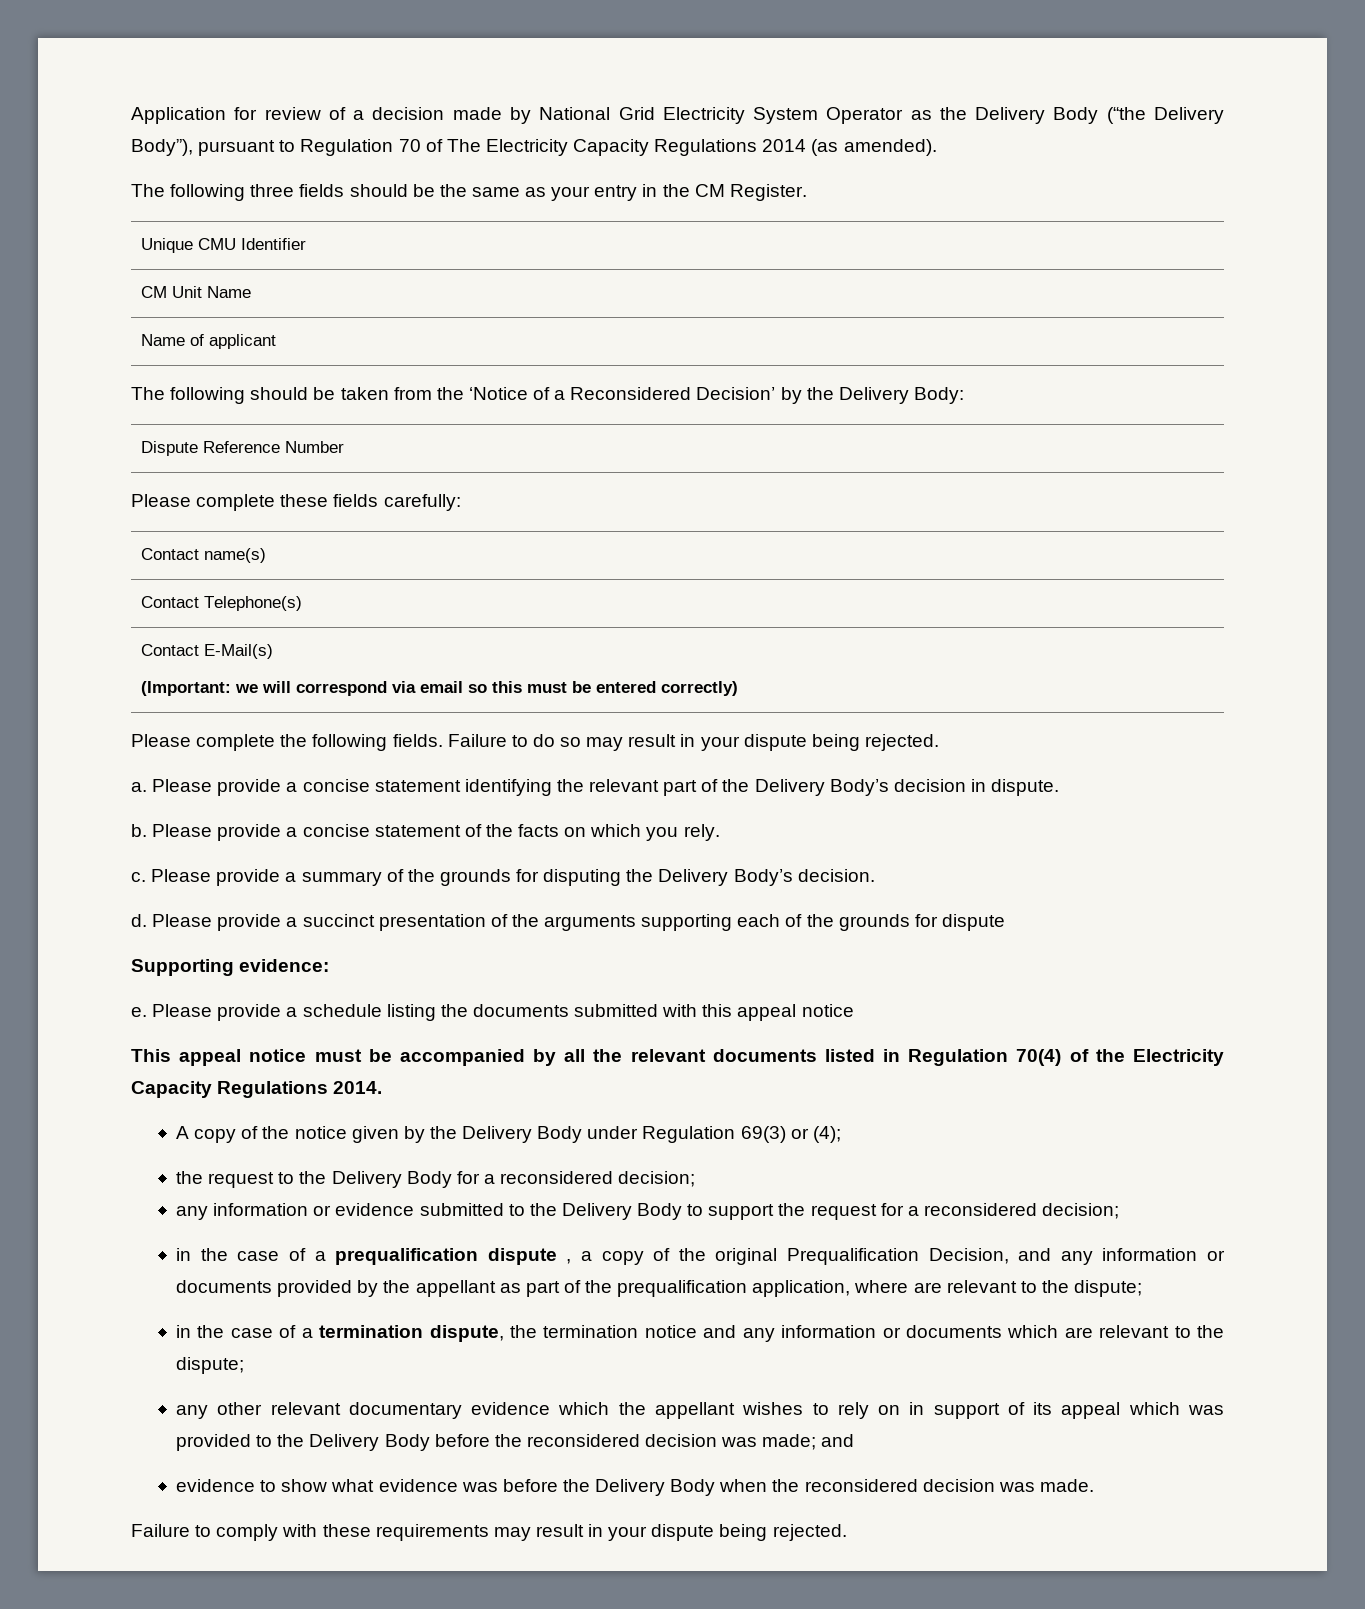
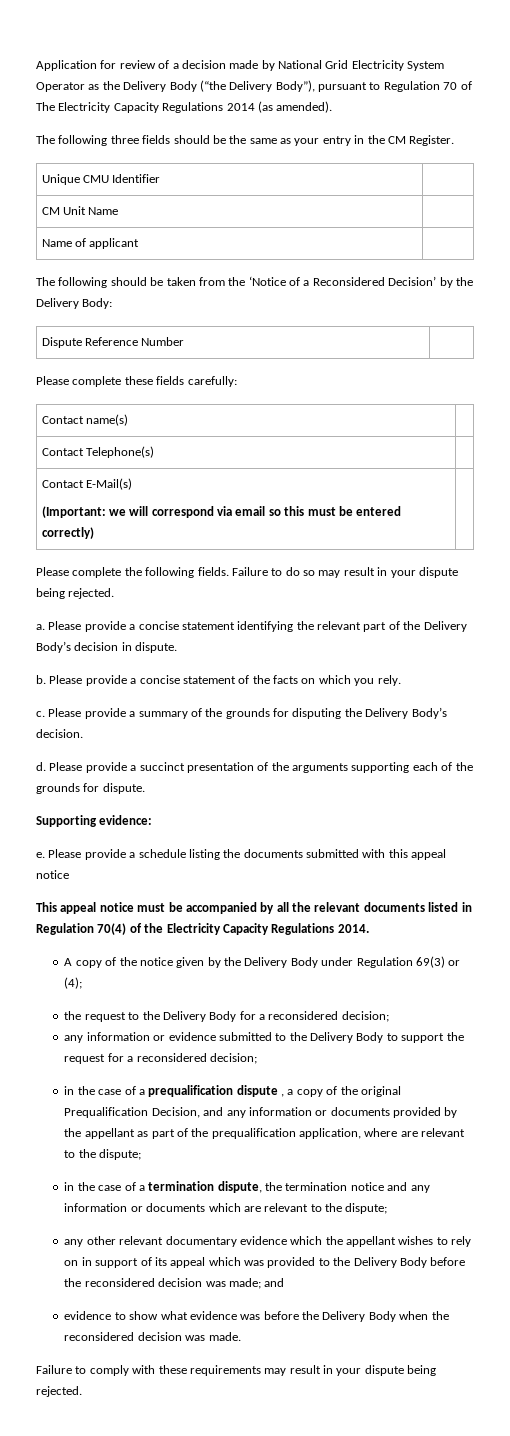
[941,914,1005,931] dispute -> [102,783,145,794] dispute.

